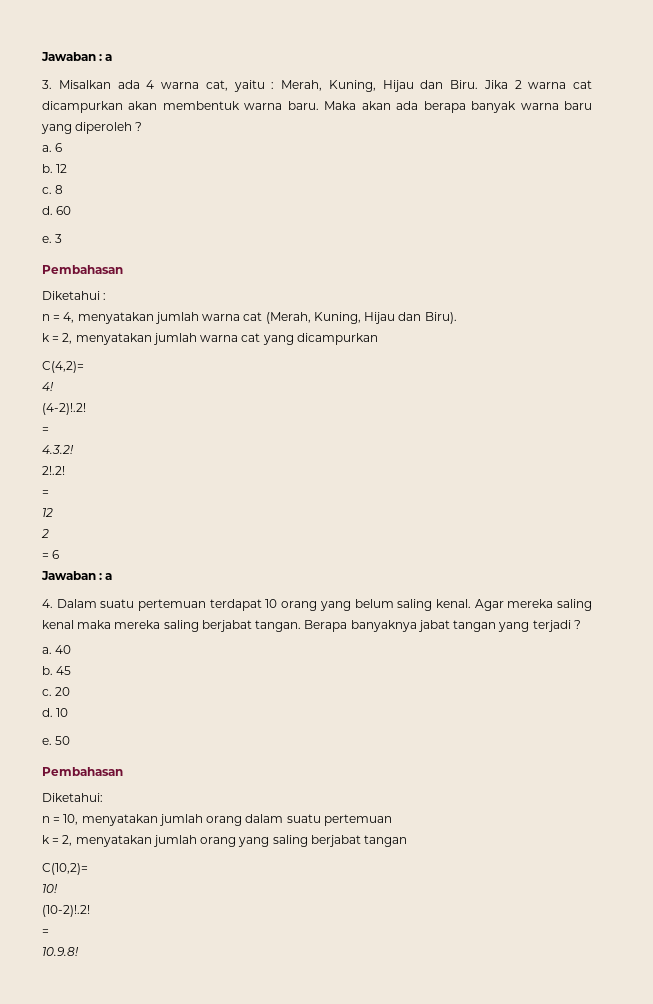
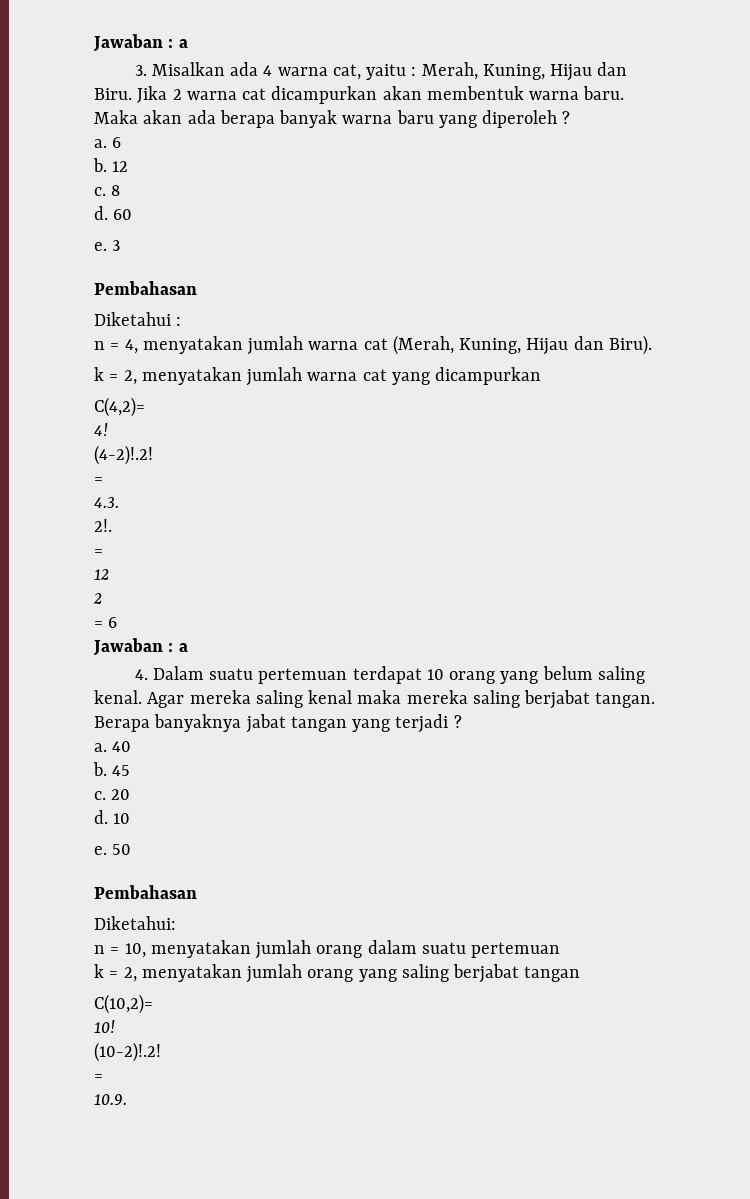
[42,445,74,454] [42,466,65,475] 4.3.2! // 2!.2! -> [94,497,119,508] [94,519,112,532] 4.3. // 2!.
[42,947,79,956] 10.9.8! -> [94,1094,127,1105] 10.9.

